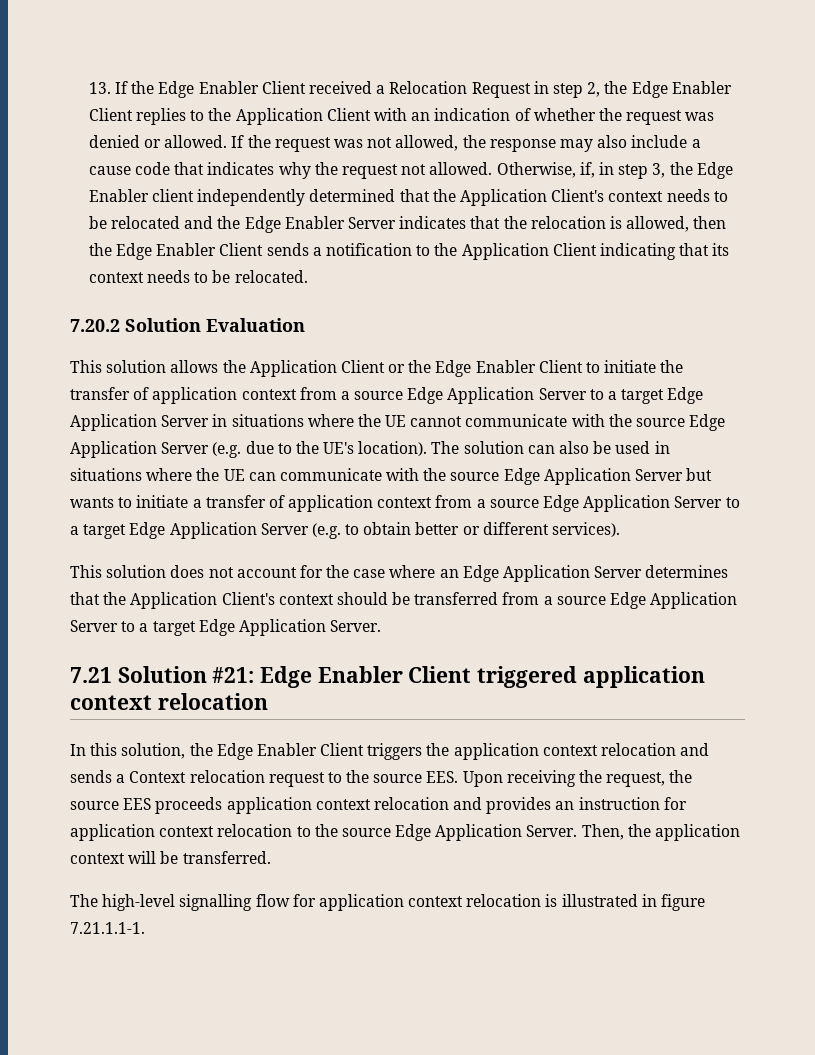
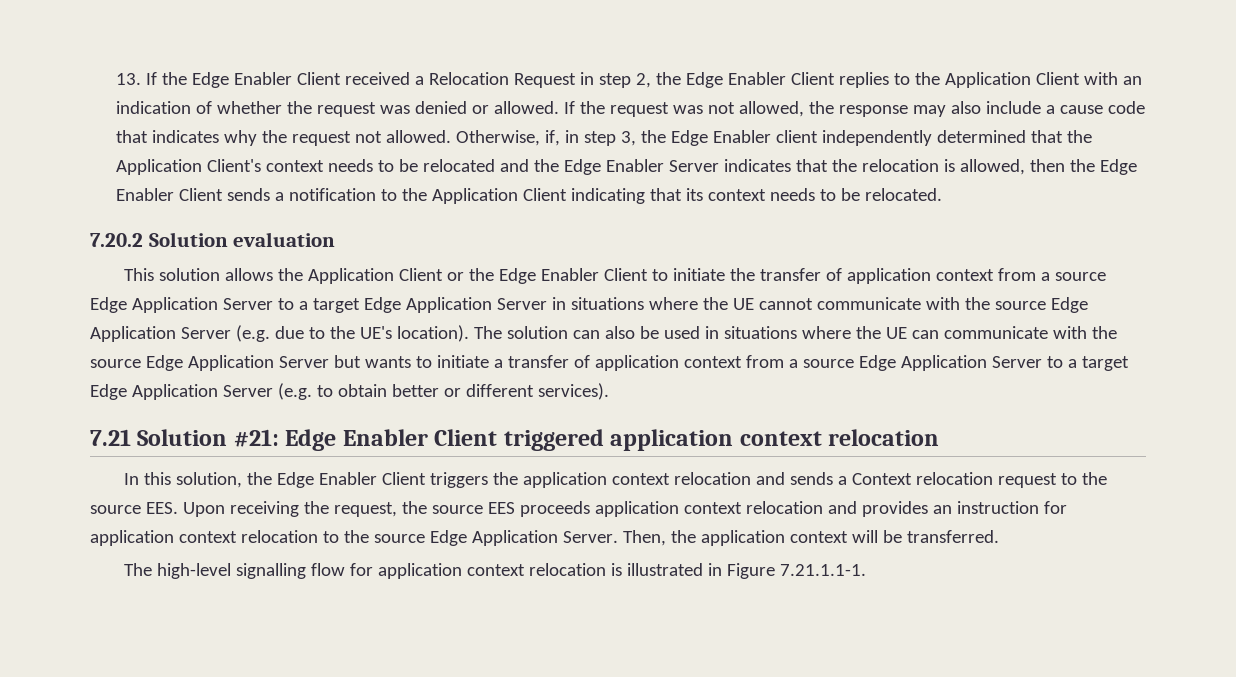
[206,318,305,332] Evaluation -> [233,232,336,247] evaluation
[70,565,729,582] [70,592,738,609] [70,619,382,636] // This solution does not account for the case where an Edge Application Server determines that the Application Client's context should be transferred from a source Edge Application Server to a target Edge Application Server. -> (609, 391) none
[661,894,706,911] figure -> [727,563,776,579] Figure

